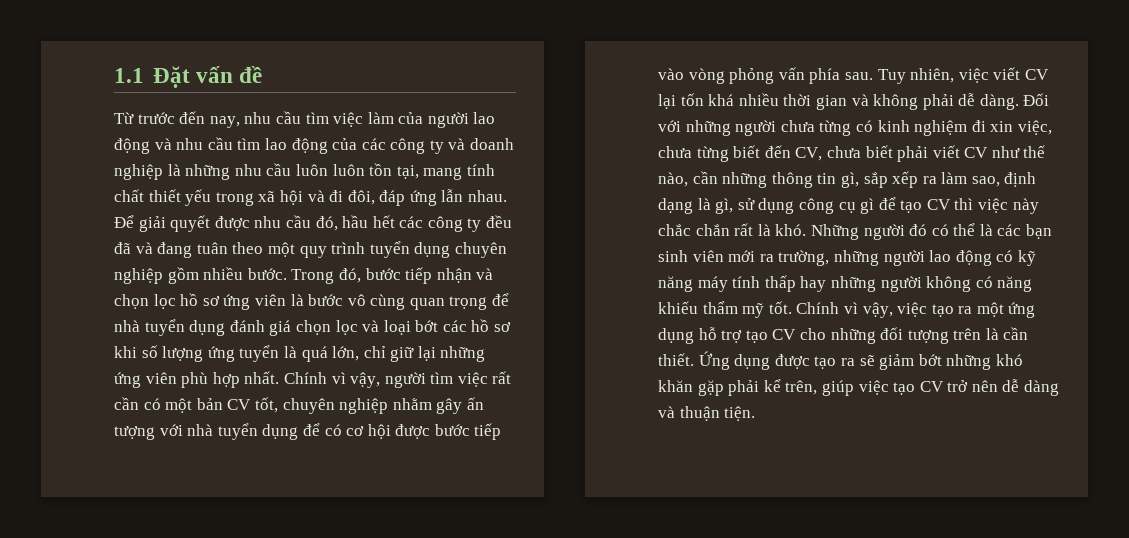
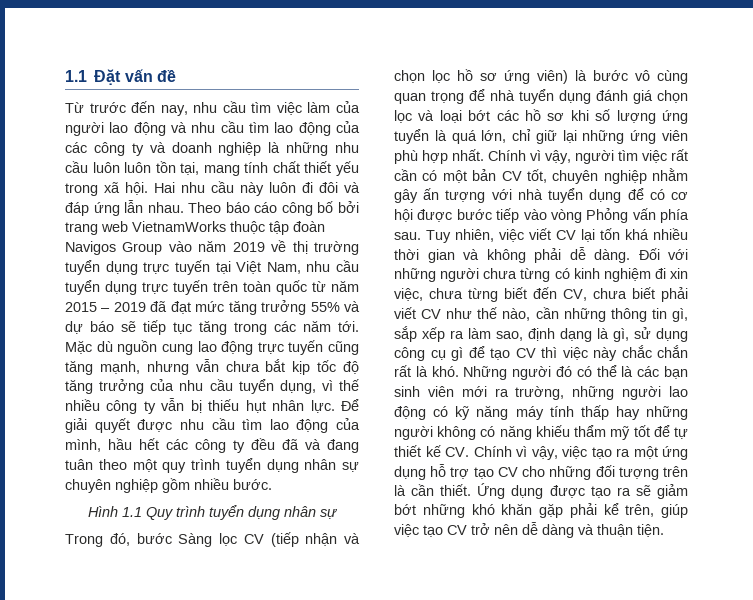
[279,189,508,206] hội và đi đôi, đáp ứng lẫn nhau. -> [125,181,360,196] [65,200,359,216] [65,221,325,235] [65,240,359,255] [65,260,359,275] [65,280,359,295] [65,300,361,315] [65,320,359,335] [65,340,359,355] [65,359,359,375] [65,379,359,394] [65,398,335,414] hội. Hai nhu cầu này luôn đi đôi và đáp ứng lẫn nhau. Theo báo cáo công bố bởi trang web VietnamWorks thuộc tập đoàn Navigos Group vào năm 2019 về thị trường tuyển dụng trực tuyến tại Việt Nam, nhu cầu tuyển dụng trực tuyến trên toàn quốc từ năm 2015 – 2019 đã đạt mức tăng trưởng 55% và dự báo sẽ tiếp tục tăng trong các năm tới. Mặc dù nguồn cung lao động trực tuyến cũng tăng mạnh, nhưng vẫn chưa bắt kịp tốc độ tăng trưởng của nhu cầu tuyển dụng, vì thế nhiều công ty vẫn bị thiếu hụt nhân lực.
[315,216,338,231] đó, -> [242,418,360,433] [65,439,101,452] tìm lao động của mình,
(451, 250) none -> [304,459,359,472] nhân sự
[291,267,433,284] Trong đó, bước tiếp -> [88,505,338,520] [65,532,299,547] // Hình 1.1 Quy trình tuyển dụng nhân sự // Trong đó, bước Sàng lọc CV (tiếp
[254,294,286,306] viên -> [537,70,568,84] viên)
[729,68,775,84] phỏng -> [586,208,629,223] Phỏng
[768,301,792,314] tốt. -> [633,425,688,439] [394,445,469,457] tốt để tự thiết kế CV.

